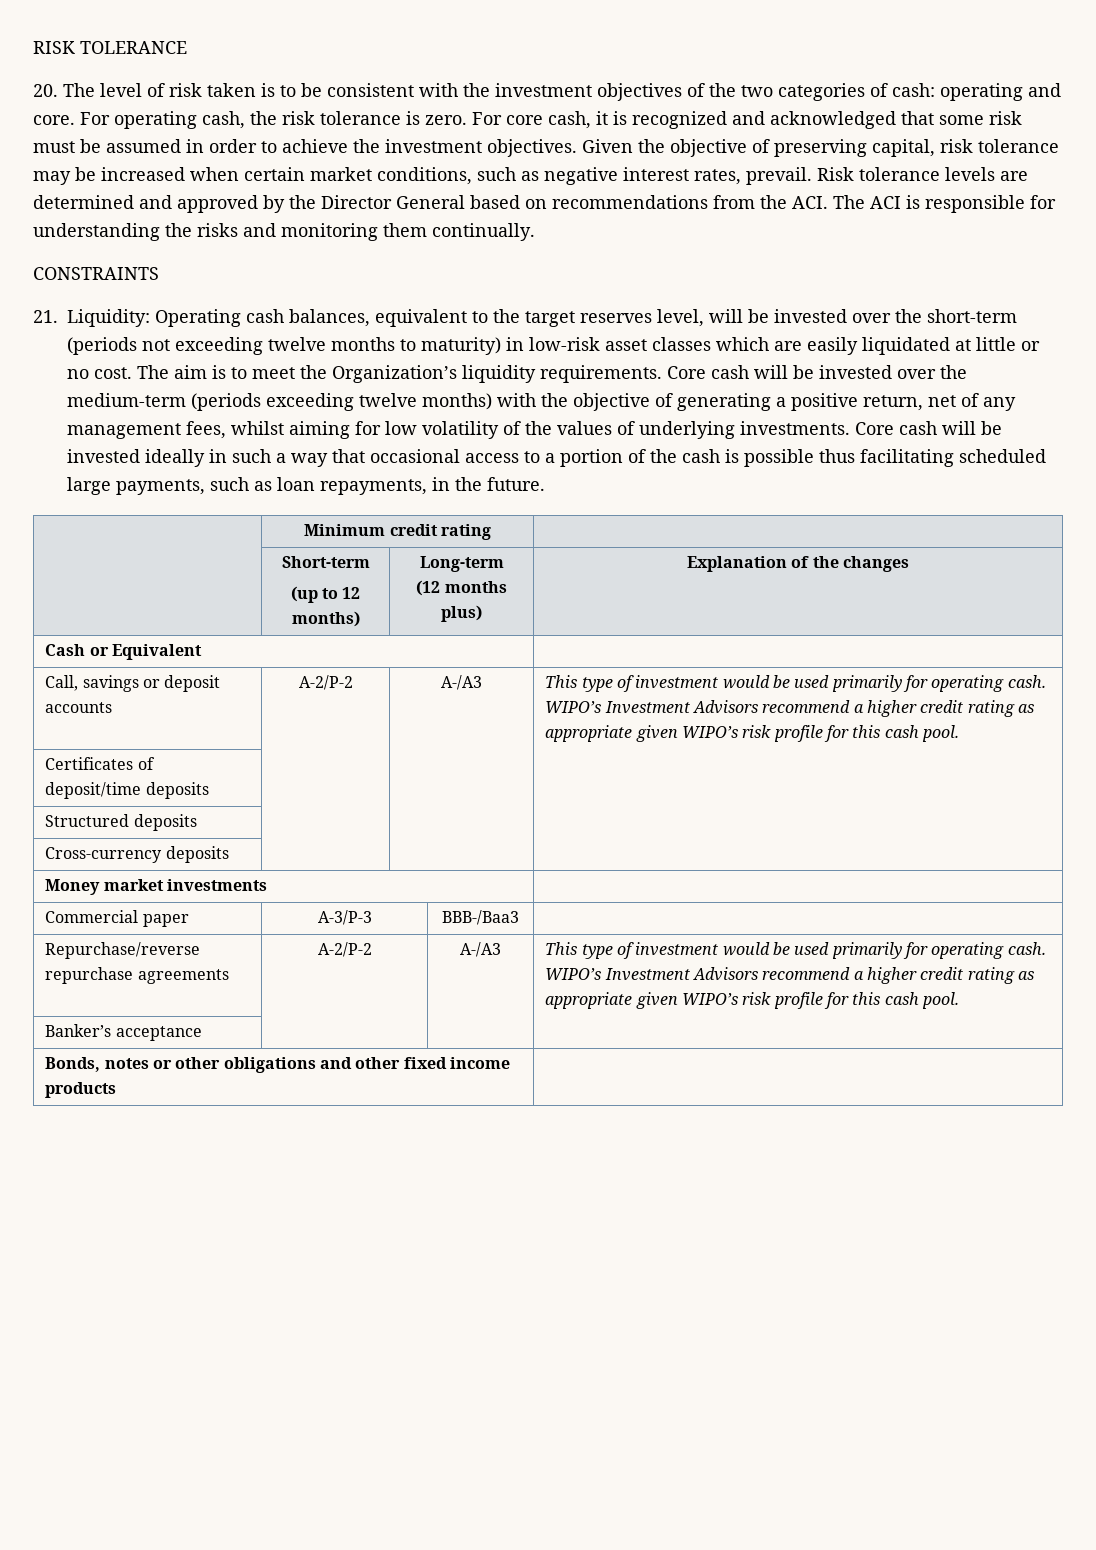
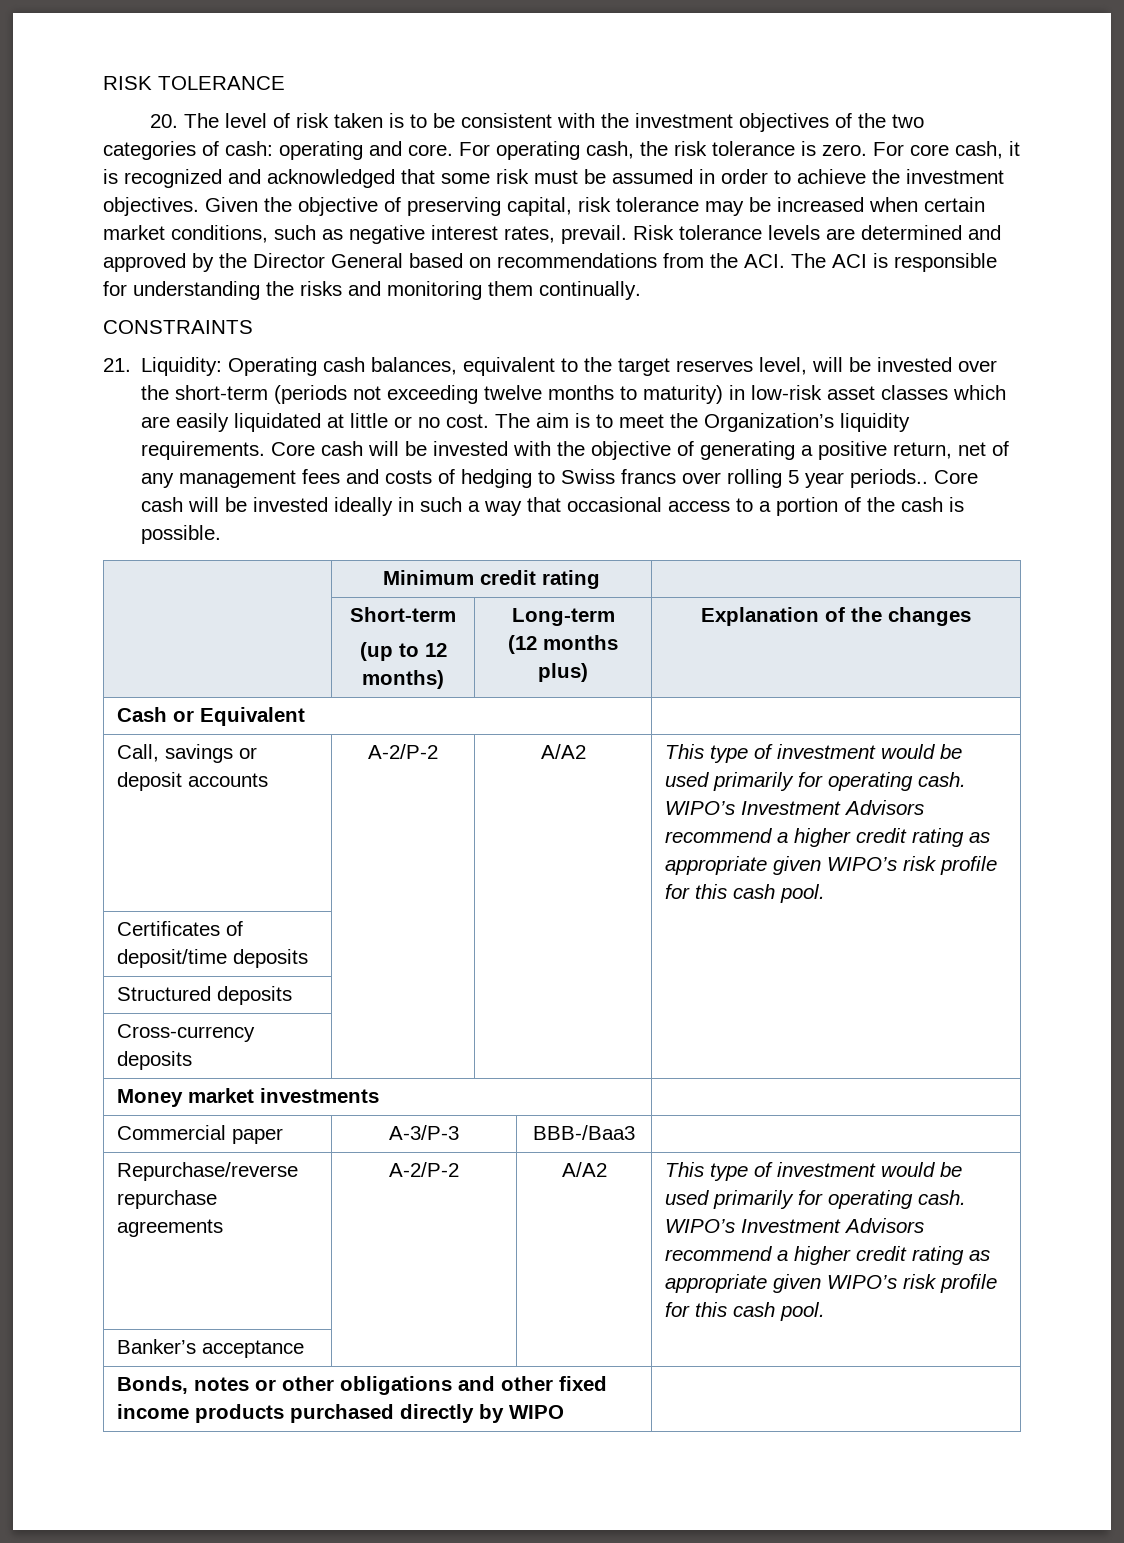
[897,365,967,379] [67,393,492,411] over the medium-term (periods exceeding twelve months) -> (509, 448) none
[186,421,850,439] fees, whilst aiming for low volatility of the values of underlying investments. -> [302,469,929,488] fees and costs of hedging to Swiss francs over rolling 5 year periods..
[744,449,1046,467] [67,477,545,495] possible thus facilitating scheduled large payments, such as loan repayments, in the future. -> [141,525,222,544] possible.
[441,675,482,690] A-/A3 -> [540,744,586,759] A/A2
[460,942,501,957] A-/A3 -> [561,1162,607,1177] A/A2
(117, 1090) none -> [289,1404,564,1423] purchased directly by WIPO

